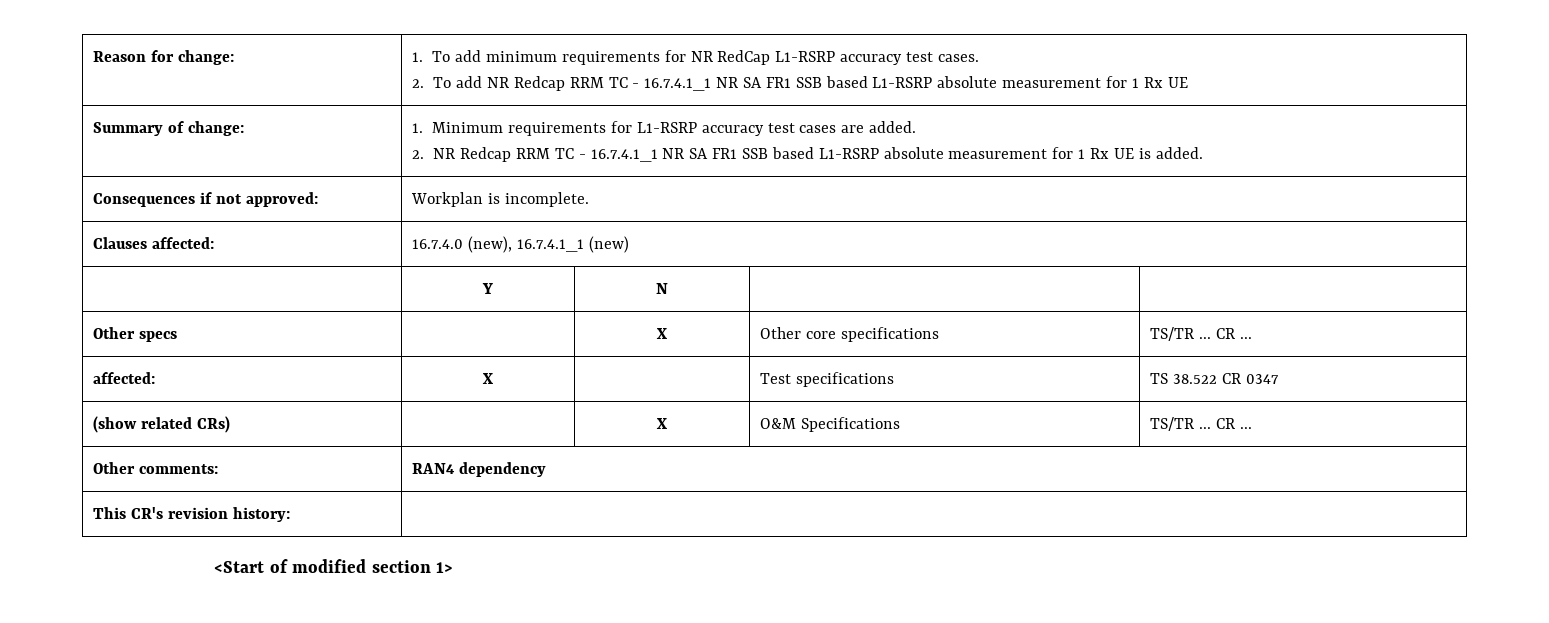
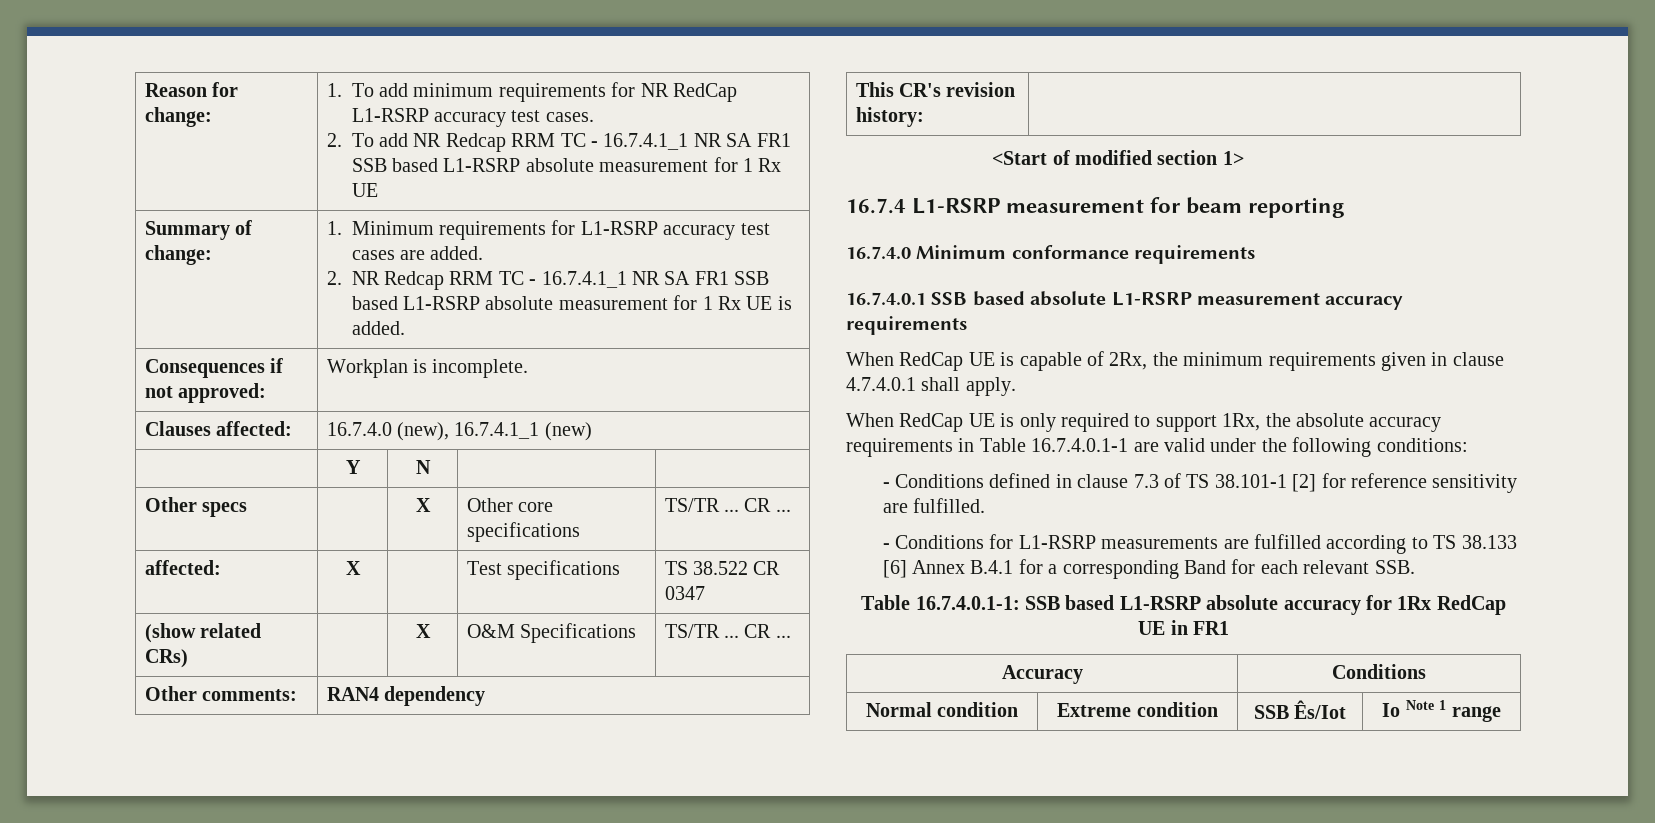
(453, 567) none -> [846,197,1346,218] [846,245,1256,264] [846,291,1404,310] [846,316,967,335] [846,351,1504,371] [846,377,1016,396] [846,413,1442,432] [846,437,1468,457] [882,473,1518,493] [882,498,985,513] [882,534,1517,554] [882,559,1415,579] [861,595,1506,615] [1138,620,1229,635] [1001,665,1083,684] [1332,664,1426,679] [865,702,1019,717] [1057,702,1218,717] [1253,700,1347,719] [1382,700,1501,722] // 16.7.4 L1-RSRP measurement for beam reporting // 16.7.4.0 Minimum conformance requirements // 16.7.4.0.1 SSB based absolute L1-RSRP measurement accuracy requirements // When RedCap UE is capable of 2Rx, the minimum requirements given in clause 4.7.4.0.1 shall apply. // When RedCap UE is only required to support 1Rx, the absolute accuracy requirements in Table 16.7.4.0.1-1 are valid under the following conditions: // - Conditions defined in clause 7.3 of TS 38.101-1 [2] for reference sensitivity are fulfilled. // - Conditions for L1-RSRP measurements are fulfilled according to TS 38.133 [6] Annex B.4.1 for a corresponding Band for each relevant SSB. // Table 16.7.4.0.1-1: SSB based L1-RSRP absolute accuracy for 1Rx RedCap UE in FR1 // Accuracy | Conditions // Normal condition | Extreme condition | SSB Ês/Iot | Io Note 1 range

